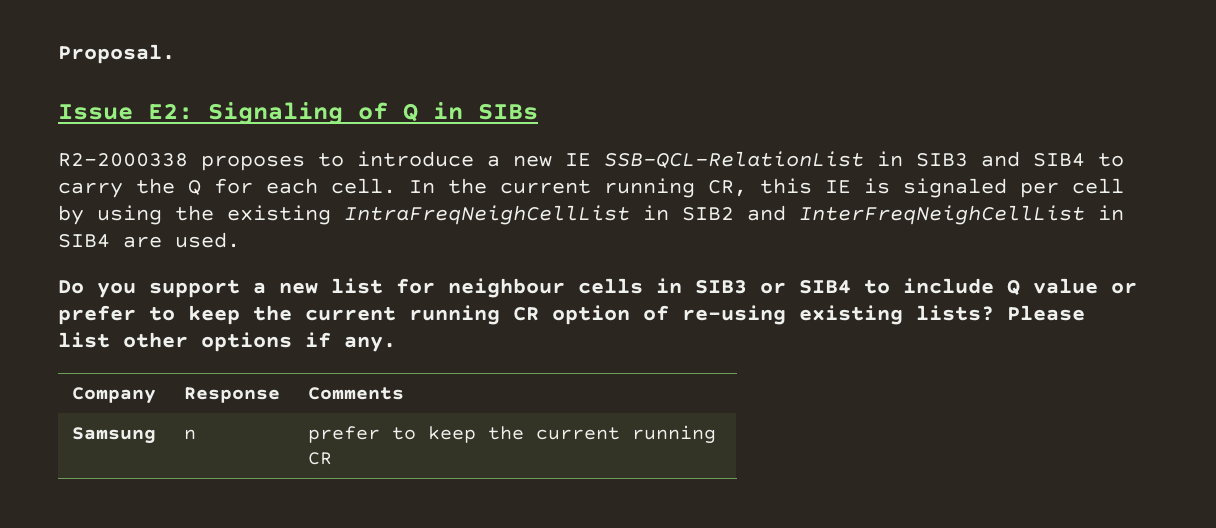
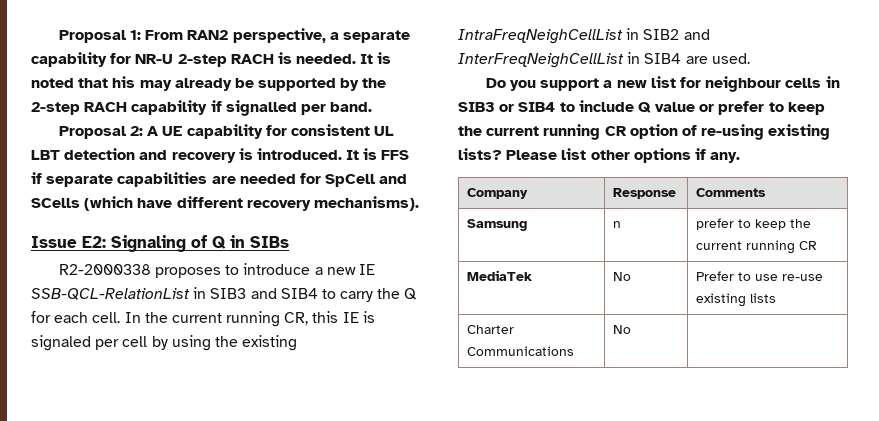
[58,44,175,64] Proposal. -> [58,28,411,43] [31,52,392,67] [31,76,387,91] [31,100,373,116] [58,124,395,139] [31,148,410,163] [31,172,408,187] [31,196,419,211] Proposal 1: From RAN2 perspective, a separate capability for NR-U 2-step RACH is needed. It is noted that his may already be supported by the 2-step RACH capability if signalled per band. // Proposal 2: A UE capability for consistent UL LBT detection and recovery is introduced. It is FFS if separate capabilities are needed for SpCell and SCells (which have different recovery mechanisms).
(332, 458) none -> [467,270,533,281] [613,272,632,281] [696,271,824,281] [696,293,777,307] [467,325,515,334] [467,346,575,356] [613,325,632,334] // MediaTek | No | Prefer to use re-use existing lists // Charter Communications | No |

